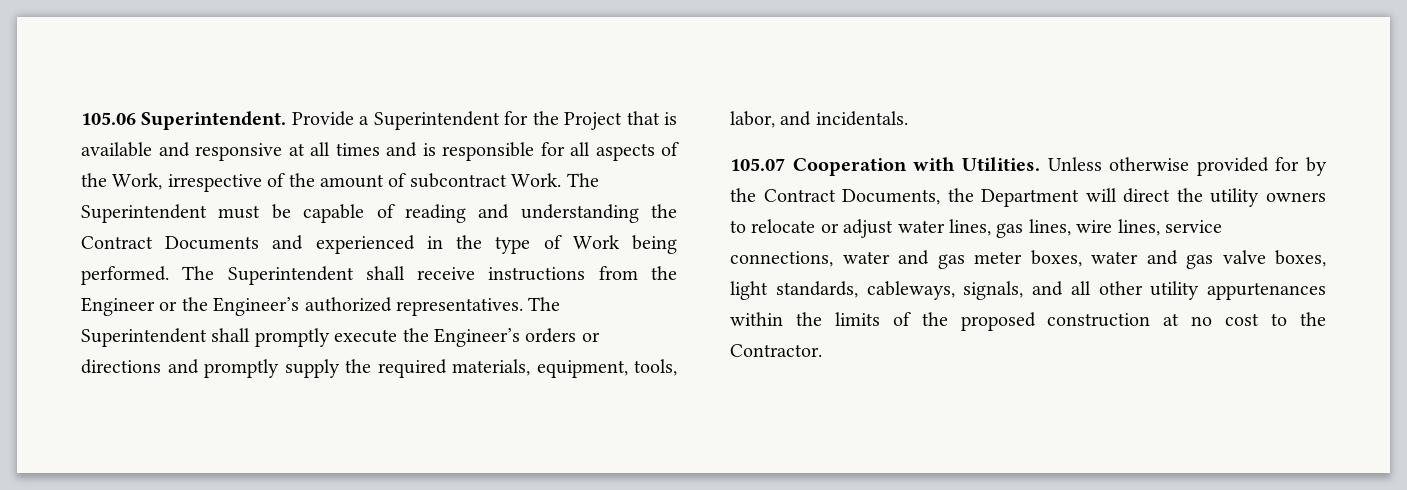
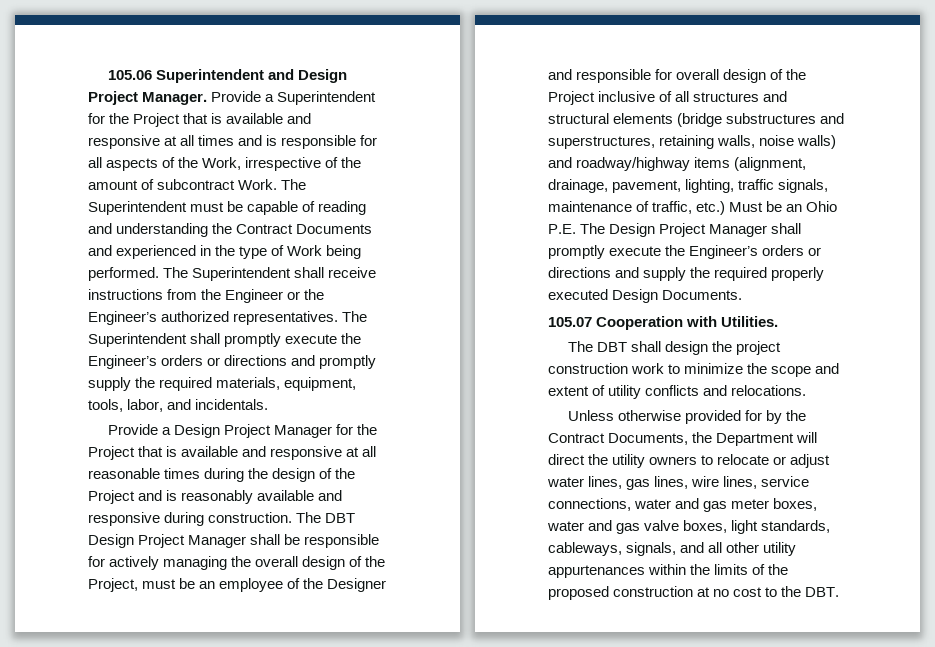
[141,111,287,130] Superintendent. -> [156,69,348,83] [88,91,208,105] Superintendent and Design Project Manager.
[730,157,1040,176] 105.07 Cooperation with Utilities. -> [108,424,378,438] [88,446,377,460] [88,468,356,482] [88,490,343,504] [88,512,356,526] [88,534,380,548] [88,556,386,570] [88,578,387,592] [548,69,807,83] [548,91,788,105] [548,113,845,127] [548,135,837,149] [548,157,807,171] [548,179,829,193] [548,201,838,215] [548,223,802,237] [548,245,822,259] [548,267,825,281] [548,289,743,303] [548,316,779,330] [568,341,782,355] [548,363,840,377] [548,385,807,399] Provide a Design Project Manager for the Project that is available and responsive at all reasonable times during the design of the Project and is reasonably available and responsive during construction. The DBT Design Project Manager shall be responsible for actively managing the overall design of the Project, must be an employee of the Designer and responsible for overall design of the Project inclusive of all structures and structural elements (bridge substructures and superstructures, retaining walls, noise walls) and roadway/highway items (alignment, drainage, pavement, lighting, traffic signals, maintenance of traffic, etc.) Must be an Ohio P.E. The Design Project Manager shall promptly execute the Engineer’s orders or directions and supply the required properly executed Design Documents. // 105.07 Cooperation with Utilities. // The DBT shall design the project construction work to minimize the scope and extent of utility conflicts and relocations. //
[730,344,822,357] Contractor. -> [805,587,840,597] DBT.

